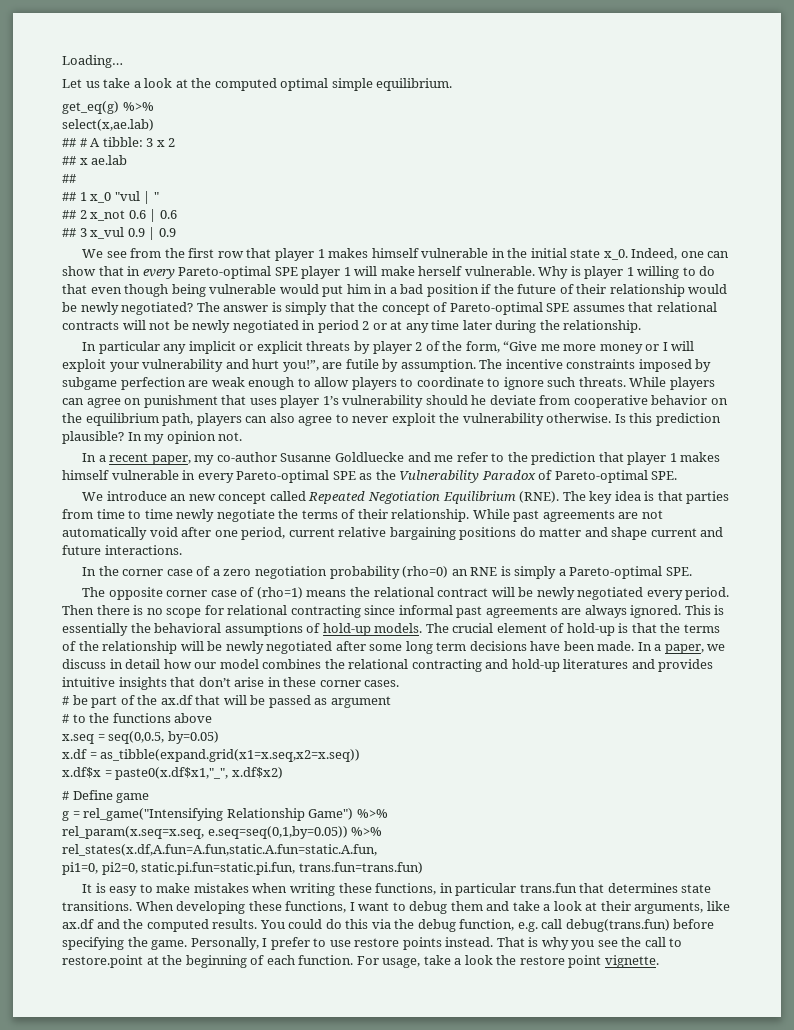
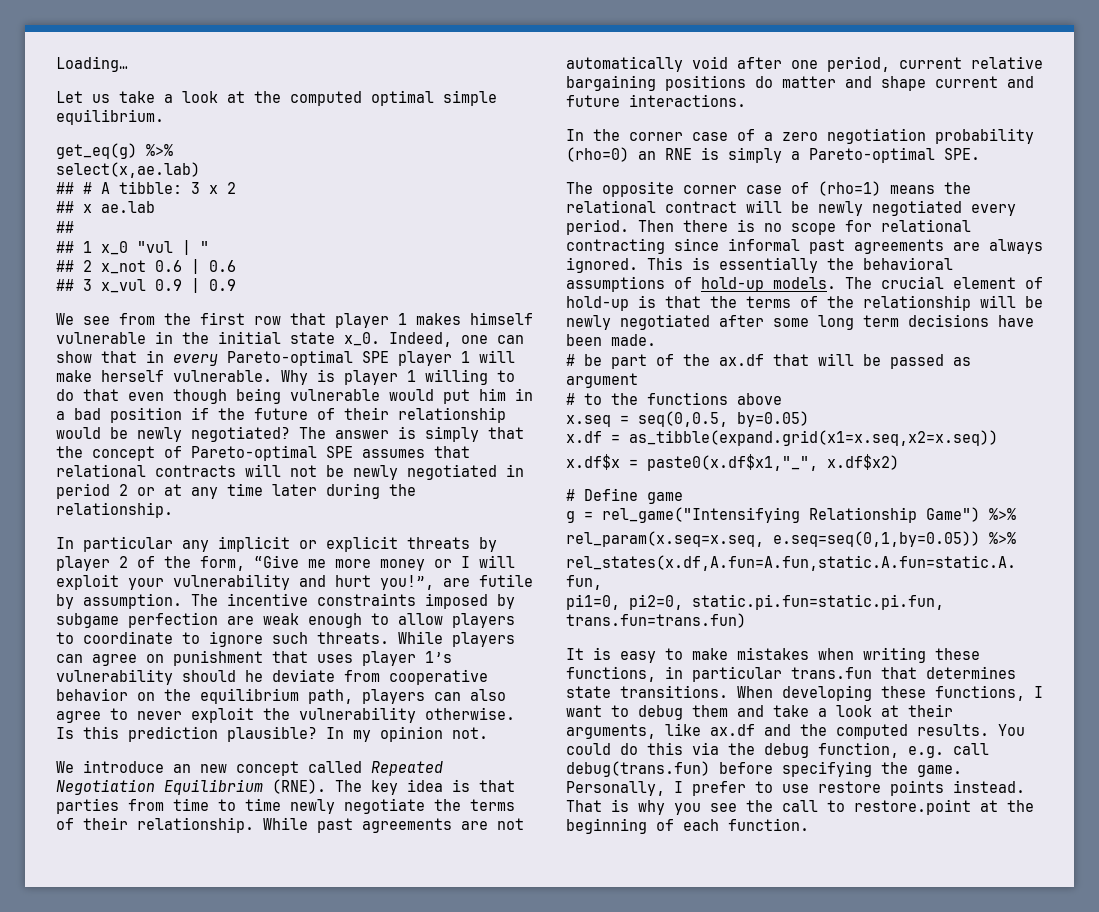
[82,452,721,465] [62,470,678,483] // In a recent paper, my co-author Susanne Goldluecke and me refer to the prediction that player 1 makes himself vulnerable in every Pareto-optimal SPE as the Vulnerability Paradox of Pareto-optimal SPE. -> (488, 733) none
[637,642,726,654] [62,659,714,672] [62,677,400,690] In a paper, we discuss in detail how our model combines the relational contracting and hold-up literatures and provides intuitive insights that don’t arise in these corner cases. -> (656, 340) none
[356,955,659,968] For usage, take a look the restore point vignette. -> (809, 824) none

